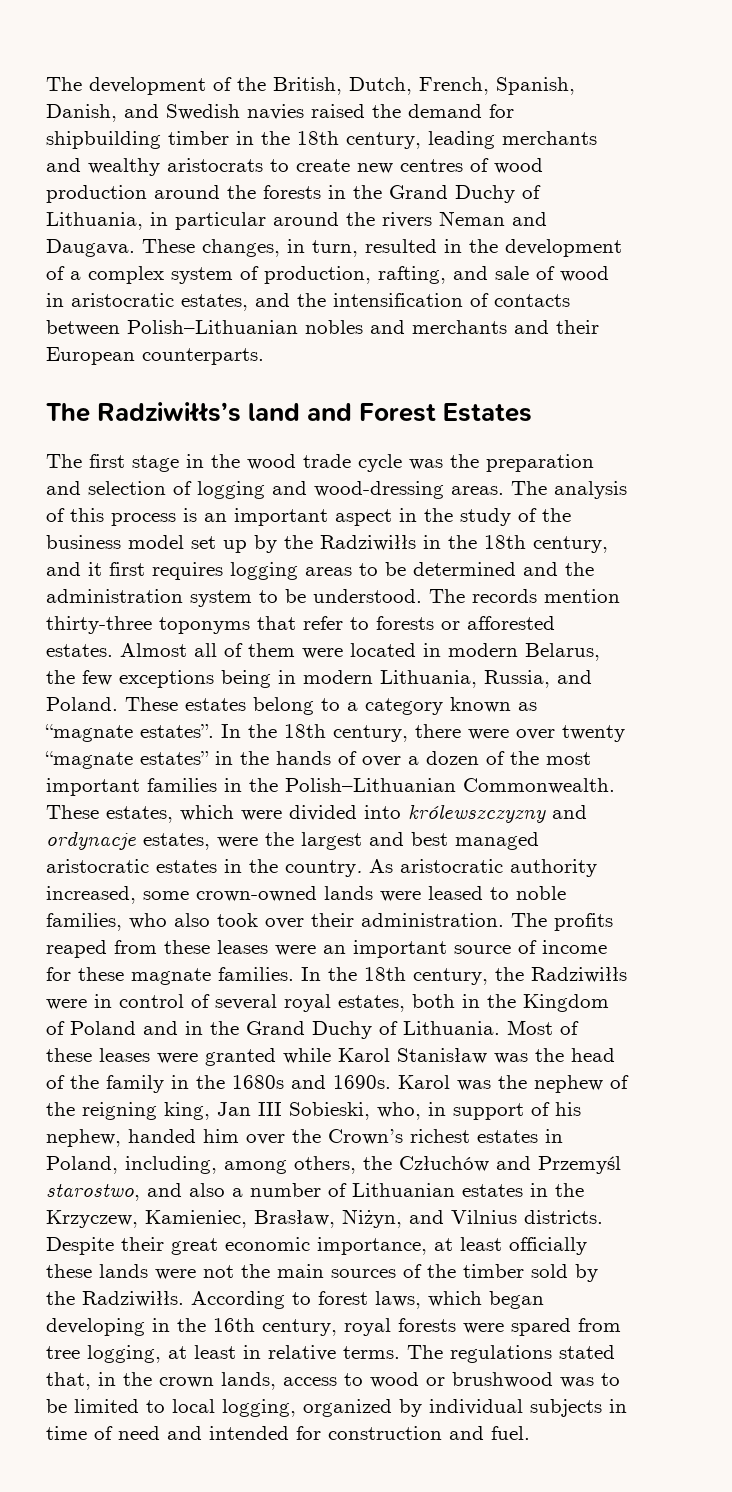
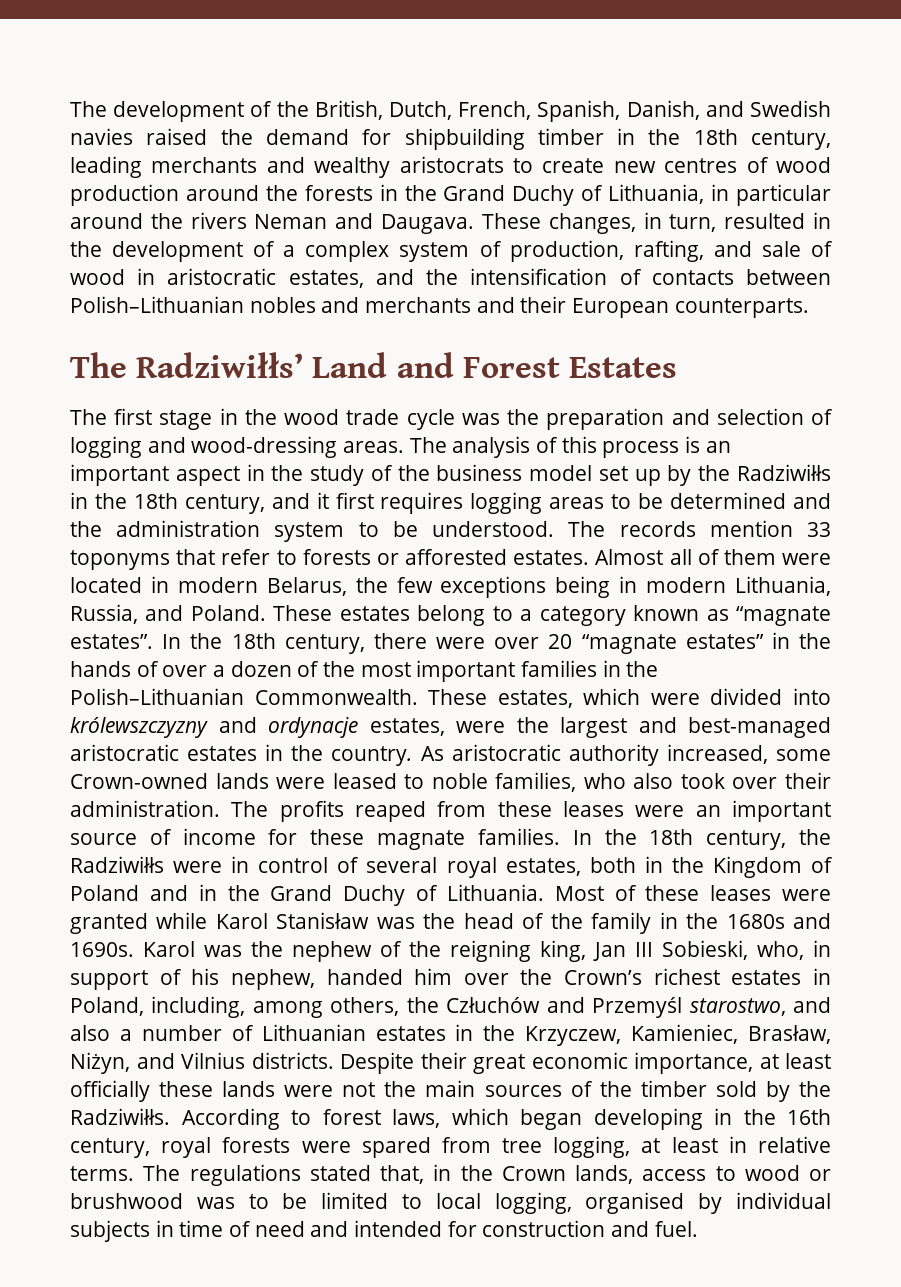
[97,402,301,422] Radziwiłłs’s land -> [136,352,388,378] Radziwiłłs’ Land
[46,616,152,634] thirty-three -> [806,522,831,537] 33
[562,725,625,742] twenty -> [548,634,573,649] 20
[411,832,539,850] best managed -> [688,717,831,738] best-managed
[196,886,317,902] crown-owned -> [70,773,208,789] Crown-owned
[159,1377,214,1388] crown -> [501,1166,566,1181] Crown
[303,1399,392,1417] organized -> [585,1192,685,1214] organised

